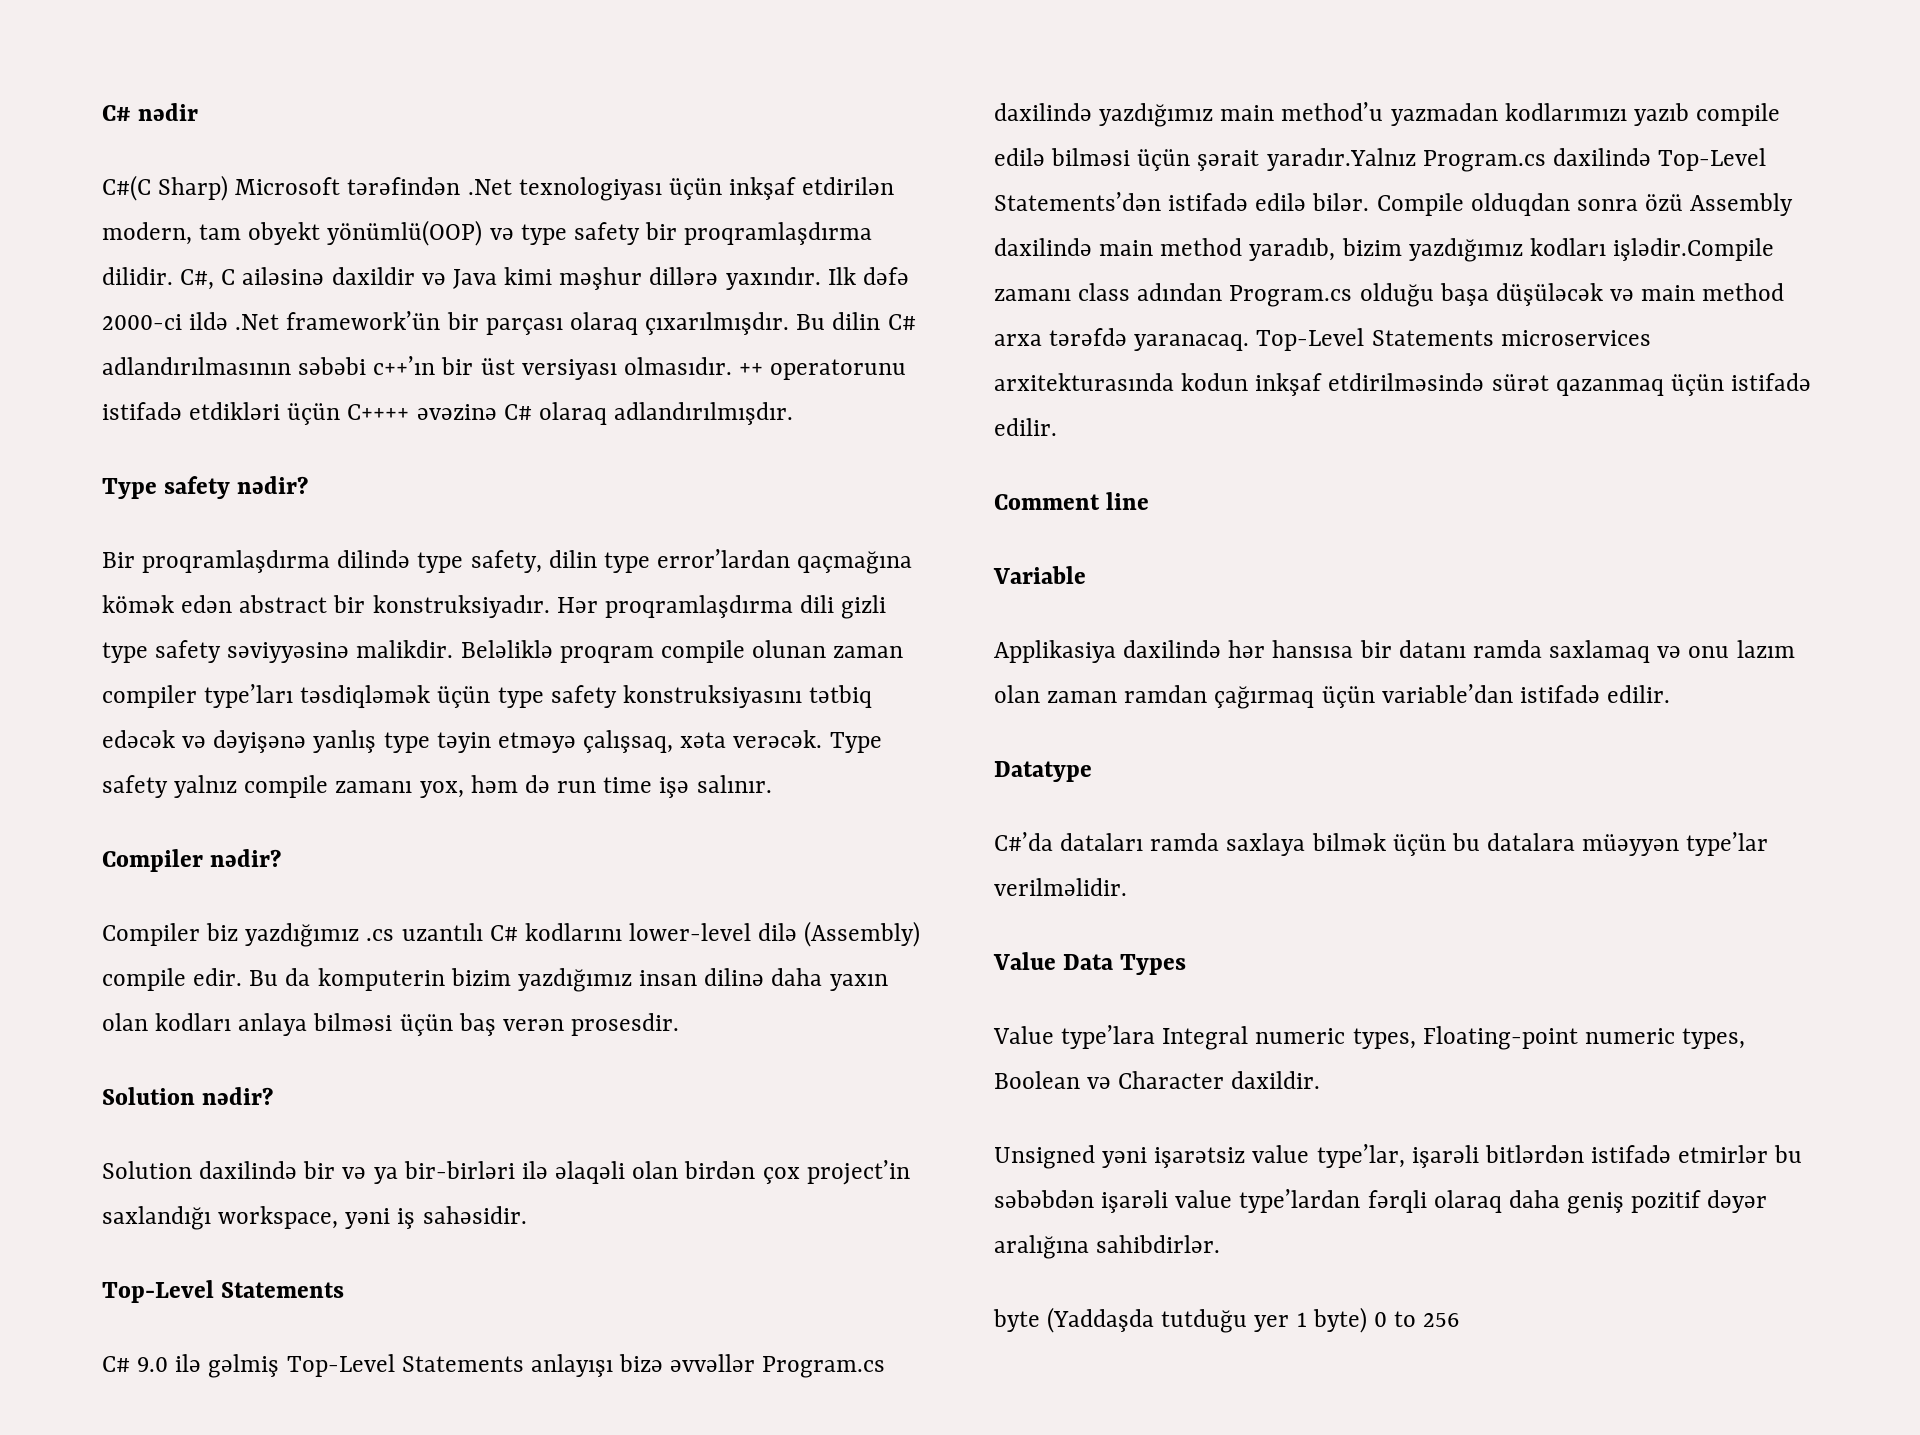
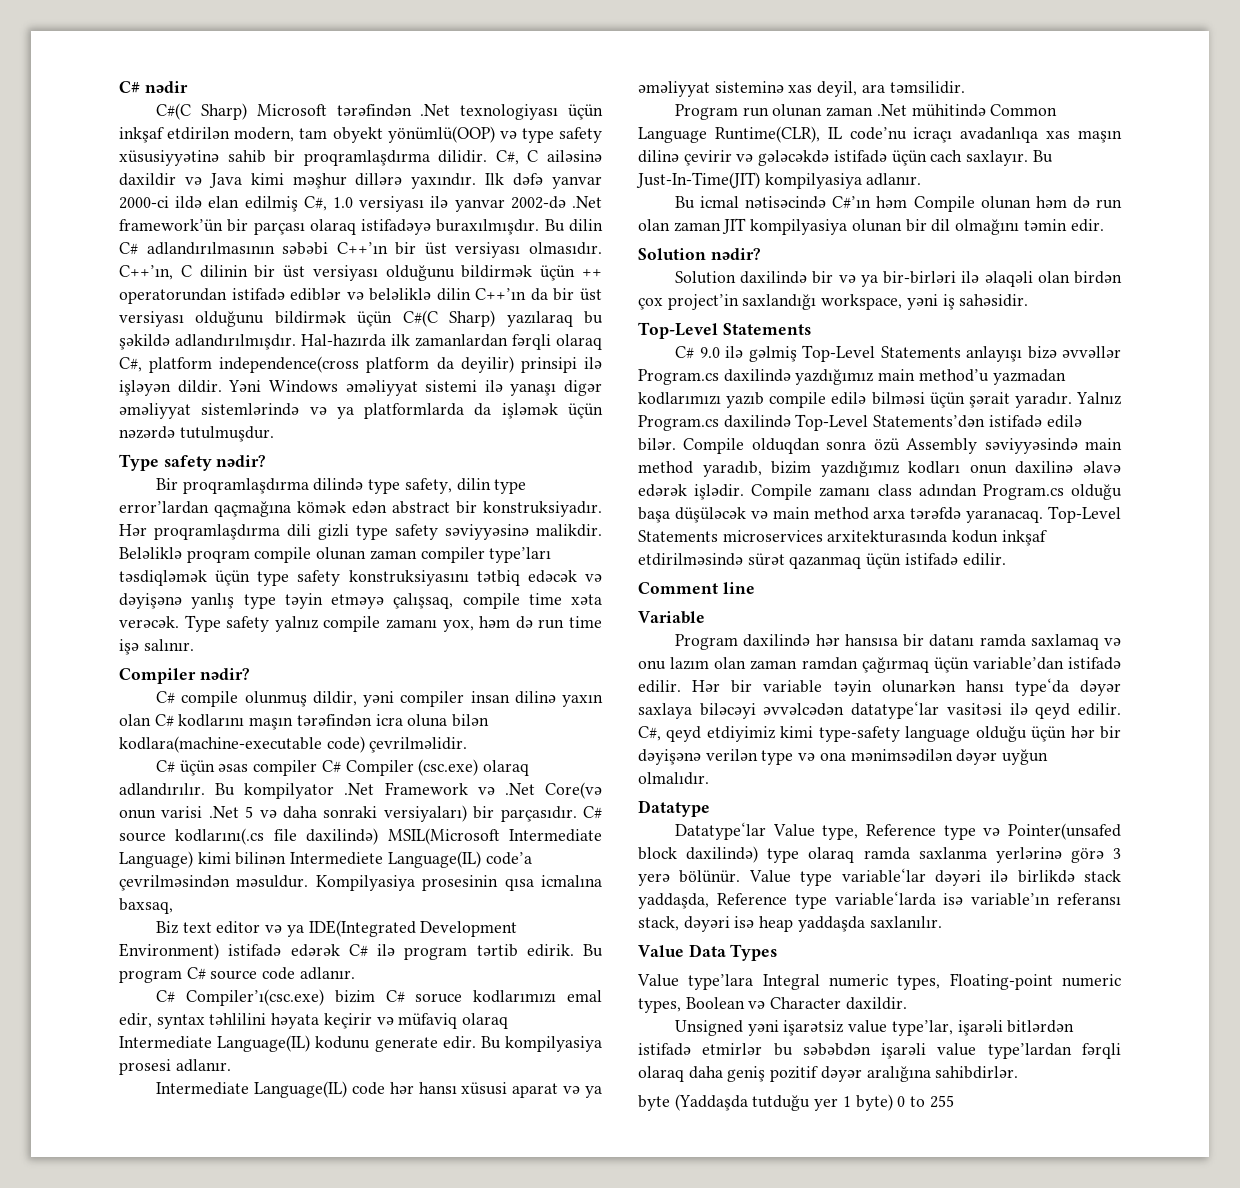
(640, 233) none -> [119,150,266,166] xüsusiyyətinə sahib
(909, 276) none -> [552,176,603,189] yanvar
(229, 321) none -> [208,196,566,212] elan edilmiş C#, 1.0 versiyası ilə yanvar 2002-də
[645,312,790,335] çıxarılmışdır. -> [361,219,540,235] istifadəyə buraxılmışdır.
[373,356,436,375] c++’ın -> [336,242,388,254] C++’ın
[739,359,907,380] [102,402,794,425] ++ operatorunu istifadə etdikləri üçün C++++ əvəzinə C# olaraq adlandırılmışdır. -> [119,265,602,281] [119,288,602,304] [119,310,604,327] [119,334,602,350] [119,356,603,373] [119,380,602,396] [119,403,603,419] [119,426,274,442] C++’ın, C dilinin bir üst versiyası olduğunu bildirmək üçün ++ operatorundan istifadə ediblər və beləliklə dilin C++’ın da bir üst versiyası olduğunu bildirmək üçün C#(C Sharp) yazılaraq bu şəkildə adlandırılmışdır. Hal-hazırda ilk zamanlardan fərqli olaraq C#, platform independence(cross platform da deyilir) prinsipi ilə işləyən dildir. Yəni Windows əməliyyat sistemi ilə yanaşı digər əməliyyat sistemlərində və ya platformlarda da işləmək üçün nəzərdə tutulmuşdur.
(674, 741) none -> [462,593,562,609] compile time
[102,921,921,947] [102,968,888,992] [102,1013,680,1036] Compiler biz yazdığımız .cs uzantılı C# kodlarını lower-level dilə (Assembly) compile edir. Bu da komputerin bizim yazdığımız insan dilinə daha yaxın olan kodları anlaya bilməsi üçün baş verən prosesdir. -> [156,691,603,707] [119,714,490,730] [119,736,468,753] [156,759,530,776] [119,782,602,799] [119,805,602,822] [119,828,602,845] [119,851,532,868] [119,875,602,891] [119,898,173,914] [156,920,518,937] [119,943,603,960] [119,967,355,983] [156,989,602,1006] [119,1013,509,1029] [119,1035,603,1052] [119,1059,231,1075] [156,1081,602,1098] [638,81,965,97] [675,104,1058,120] [638,126,1122,143] [638,150,1053,166] [636,172,922,189] [675,196,1122,212] [638,218,1104,235] C# compile olunmuş dildir, yəni compiler insan dilinə yaxın olan C# kodlarını maşın tərəfindən icra oluna bilən kodlara(machine-executable code) çevrilməlidir. // C# üçün əsas compiler C# Compiler (csc.exe) olaraq adlandırılır. Bu kompilyator .Net Framework və .Net Core(və onun varisi .Net 5 və daha sonraki versiyaları) bir parçasıdır. C# source kodlarını(.cs file daxilində) MSIL(Microsoft Intermediate Language) kimi bilinən Intermediete Language(IL) code’a çevrilməsindən məsuldur. Kompilyasiya prosesinin qısa icmalına baxsaq, // Biz text editor və ya IDE(Integrated Development Environment) istifadə edərək C# ilə program tərtib edirik. Bu program C# source code adlanır. // C# Compiler’ı(csc.exe) bizim C# soruce kodlarımızı emal edir, syntax təhlilini həyata keçirir və müfaviq olaraq Intermediate Language(IL) kodunu generate edir. Bu kompilyasiya prosesi adlanır. // Intermediate Language(IL) code hər hansı xüsusi aparat və ya əməliyyat sisteminə xas deyil, ara təmsilidir. // Program run olunan zaman .Net mühitində Common Language Runtime(CLR), IL code’nu icraçı avadanlıqa xas maşın dilinə çevirir və gələcəkdə istifadə üçün cach saxlayır. Bu Just-In-Time(JIT) kompilyasiya adlanır. // Bu icmal nətisəcində C#’ın həm Compile olunan həm də run olan zaman JIT kompilyasiya olunan bir dil olmağını təmin edir.
[1266,148,1416,171] yaradır.Yalnız -> [1014,392,1122,408] yaradır. Yalnız
[994,238,1092,256] daxilində -> [984,438,1078,454] səviyyəsində
[1613,238,1775,261] işlədir.Compile -> [969,461,1121,474] [638,484,813,500] onun daxilinə əlavə edərək işlədir. Compile
[994,640,1116,663] Applikasiya -> [675,634,739,650] Program
[994,761,1092,782] [994,832,1769,856] [994,878,1127,896] // Datatype // C#’da dataları ramda saxlaya bilmək üçün bu datalara müəyyən type’lar verilməlidir. -> [692,678,1121,696] [638,701,1121,719] [638,726,1121,742] [638,749,1049,765] [638,772,709,785] [638,800,710,817] [675,822,1121,840] [638,846,1121,863] [638,868,1121,886] [638,891,1121,909] [638,916,942,932] Hər bir variable təyin olunarkən hansı type‘da dəyər saxlaya biləcəyi əvvəlcədən datatype‘lar vasitəsi ilə qeyd edilir. C#, qeyd etdiyimiz kimi type-safety language olduğu üçün hər bir dəyişənə verilən type və ona mənimsədilən dəyər uyğun olmalıdır. // Datatype // Datatype‘lar Value type, Reference type və Pointer(unsafed block daxilində) type olaraq ramda saxlanma yerlərinə görə 3 yerə bölünür. Value type variable‘lar dəyəri ilə birlikdə stack yaddaşda, Reference type variable‘larda isə variable’ın referansı stack, dəyəri isə heap yaddaşda saxlanılır.
[1423,1313,1460,1327] 256 -> [929,1095,954,1108] 255

